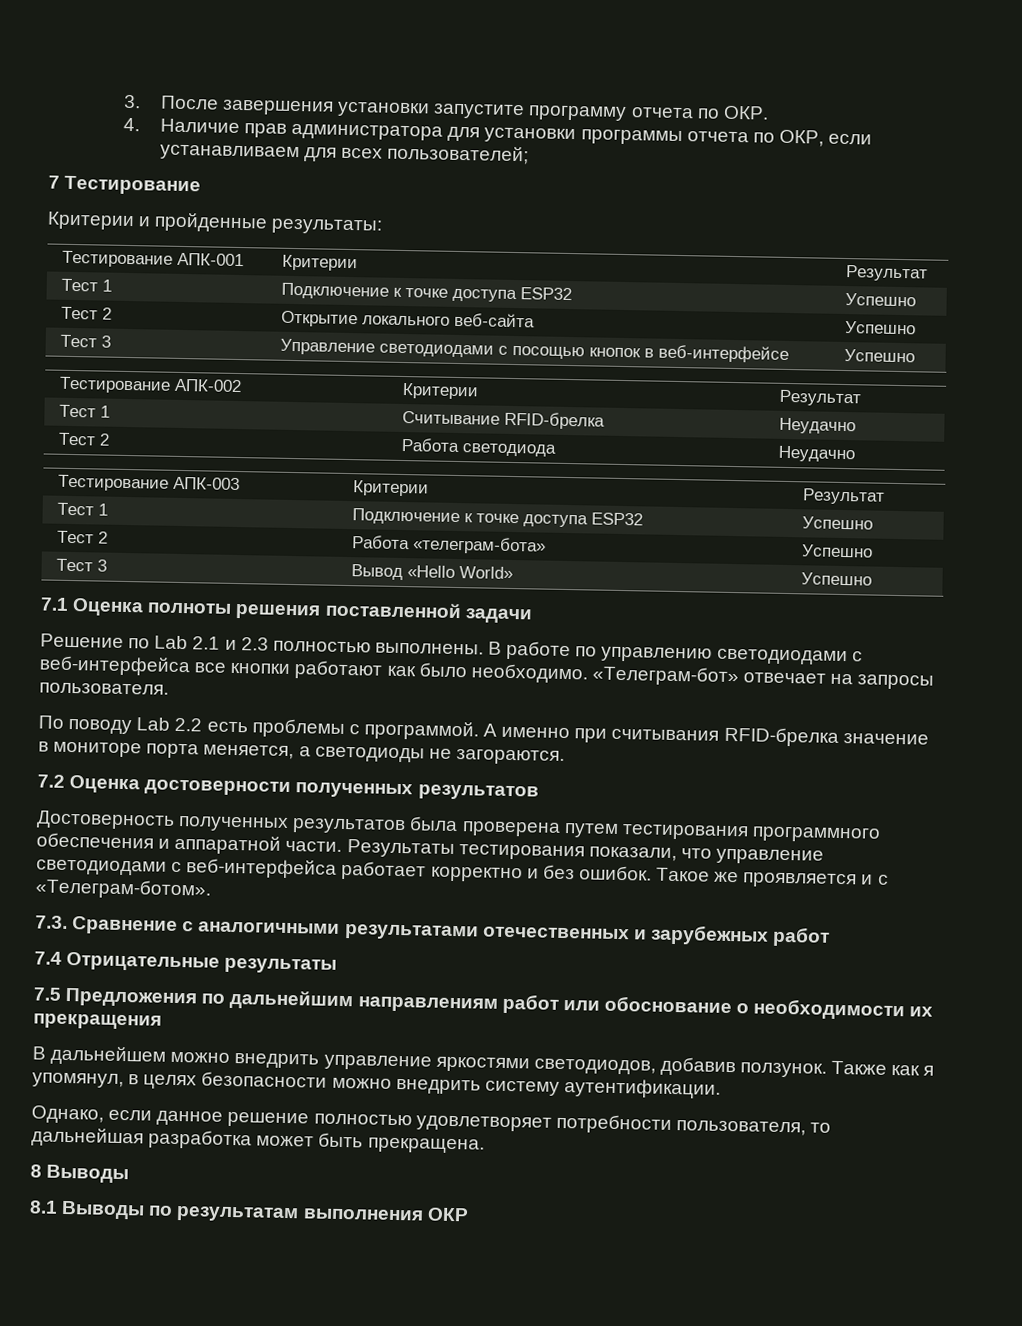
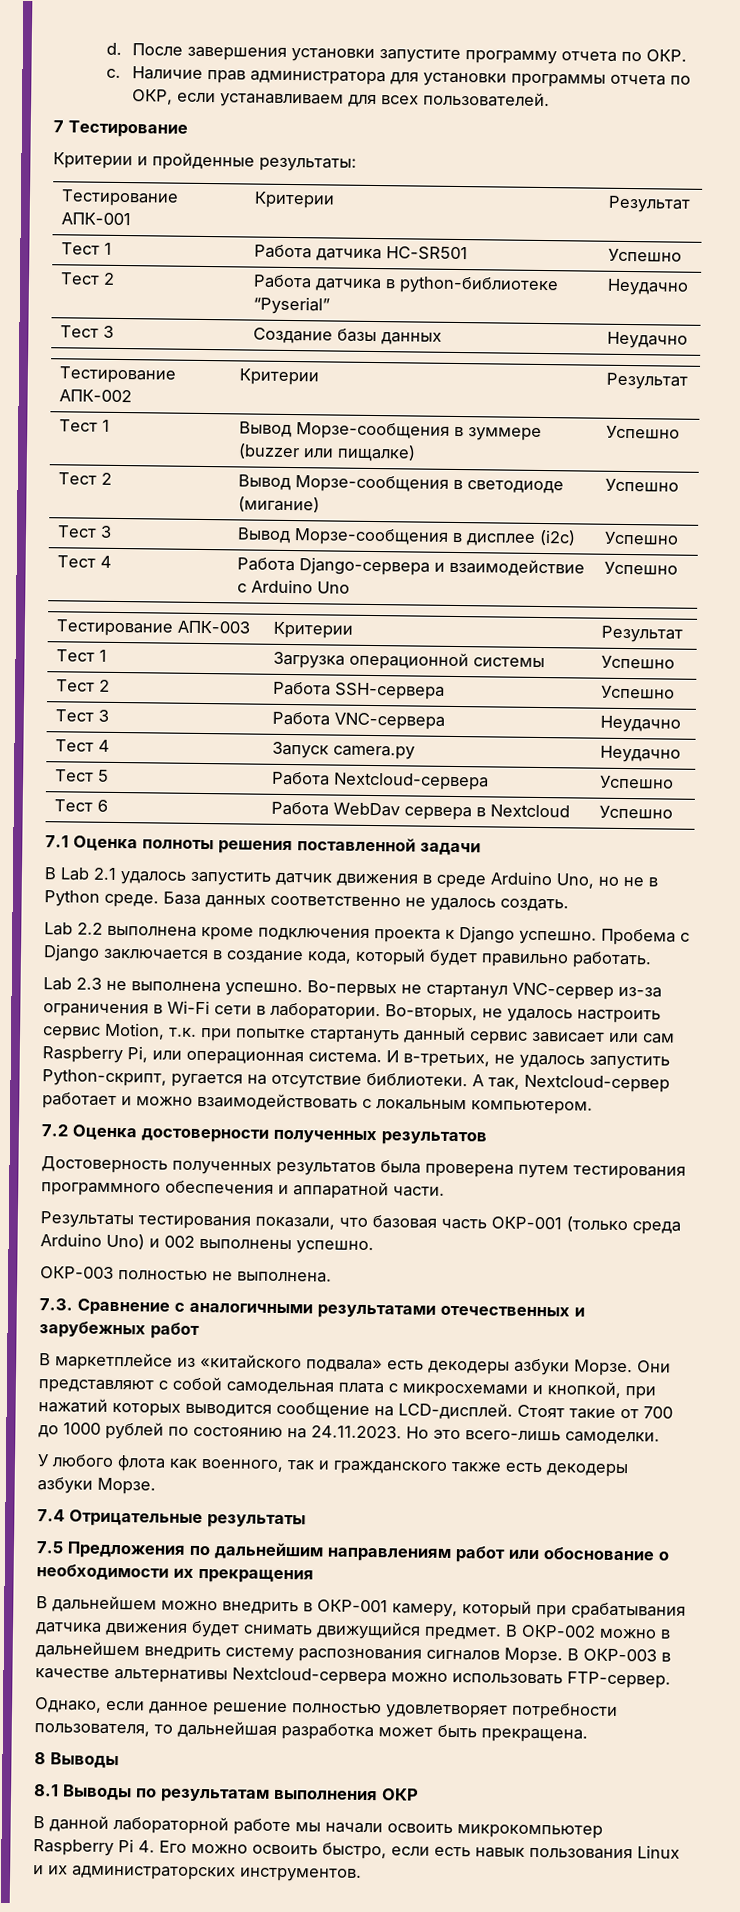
[123,94,141,109] 3. -> [105,42,122,55] d.
[122,117,140,132] 4. -> [105,68,121,78] c.
[387,144,530,165] пользователей; -> [422,91,550,108] пользователей.
[281,282,573,303] [845,293,917,307] [61,306,113,320] [281,310,536,328] [845,321,917,335] [60,334,112,348] [280,338,790,364] [844,349,916,363] Подключение к точке доступа ESP32 | Успешно // Тест 2 | Открытие локального веб-сайта | Успешно // Тест 3 | Управление светодиодами с посощью кнопок в веб-интерфейсе | Успешно -> [254,244,469,262] [608,248,683,262] [60,272,116,285] [253,274,560,295] [253,296,331,315] [607,278,690,296] [60,325,115,338] [253,327,443,345] [607,331,689,349] Работа датчика HC-SR501 | Успешно // Тест 2 | Работа датчика в python-библиотеке “Pyserial” | Неудачно // Тест 3 | Создание базы данных | Неудачно
[402,410,606,430] [779,417,857,435] [58,432,111,446] [401,437,557,457] [778,445,856,463] Считывание RFID-брелка | Неудачно // Тест 2 | Работа светодиода | Неудачно -> [239,421,543,442] [238,443,417,462] [606,425,681,439] [58,472,113,485] [238,474,565,494] [238,496,321,513] [605,478,680,492] [57,525,113,538] [237,527,577,546] [604,531,680,545] [57,555,113,568] [237,557,586,577] [237,579,351,594] [604,561,679,575] Вывод Морзе-сообщения в зуммере (buzzer или пищалке) | Успешно // Тест 2 | Вывод Морзе-сообщения в светодиоде (мигание) | Успешно // Тест 3 | Вывод Морзе-сообщения в дисплее (i2c) | Успешно // Тест 4 | Работа Django-сервера и взаимодействие с Arduino Uno | Успешно
[352,508,644,528] [802,516,874,530] [57,530,109,544] [352,535,547,555] [801,544,874,558] [56,558,108,572] [351,564,514,581] Подключение к точке доступа ESP32 | Успешно // Тест 2 | Работа «телеграм-бота» | Успешно // Тест 3 | Вывод «Hello World» -> [273,651,546,671] [601,655,676,669] [56,679,111,692] [273,681,446,700] [601,685,676,699] [55,709,110,722] [272,711,446,730] [600,715,682,733] [55,739,111,752] [272,741,416,760] [600,745,682,763] [55,769,110,782] [272,771,490,791] [600,775,675,789] [54,799,109,812] [271,801,571,821] Загрузка операционной системы | Успешно // Тест 2 | Работа SSH-сервера | Успешно // Тест 3 | Работа VNC-сервера | Неудачно // Тест 4 | Запуск camera.py | Неудачно // Тест 5 | Работа Nextcloud-сервера | Успешно // Тест 6 | Работа WebDav сервера в Nextcloud
[40,633,863,666] [39,655,935,690] [39,682,169,695] [38,715,929,747] [38,741,565,765] Решение по Lab 2.1 и 2.3 полностью выполнены. В работе по управлению светодиодами с веб-интерфейса все кнопки работают как было необходимо. «Телеграм-бот» отвечает на запросы пользователя. // По поводу Lab 2.2 есть проблемы с программой. А именно при считывания RFID-брелка значение в мониторе порта меняется, а светодиоды не загораются. -> [44,867,658,889] [44,890,569,912] [44,922,690,946] [43,944,652,969] [43,977,662,1000] [43,1000,661,1024] [42,1022,675,1045] [42,1046,670,1070] [42,1069,670,1093] [42,1092,593,1115] В Lab 2.1 удалось запустить датчик движения в среде Arduino Uno, но не в Python среде. База данных соответственно не удалось создать. // Lab 2.2 выполнена кроме подключения проекта к Django успешно. Пробема с Django заключается в создание кода, который будет правильно работать. // Lab 2.3 не выполнена успешно. Во-первых не стартанул VNC-сервер из-за ограничения в Wi-Fi сети в лаборатории. Во-вторых, не удалось настроить сервис Motion, т.к. при попытке стартануть данный сервис зависает или сам Raspberry Pi, или операционная система. И в-третьих, не удалось запустить Python-скрипт, ругается на отсутствие библиотеки. А так, Nextcloud-сервер работает и можно взаимодействовать с локальным компьютером.
(343, 846) none -> (445, 1191) //
[716,848,825,865] [36,858,889,889] [35,878,211,900] управление светодиодами с веб-интерфейса работает корректно и без ошибок. Такое же проявляется и с «Телеграм-ботом». -> [372,1215,681,1235] [40,1233,374,1255] [40,1266,332,1283] базовая часть ОКР-001 (только среда Arduino Uno) и 002 выполнены успешно. // ОКР-003 полностью не выполнена.
(831, 936) none -> [39,1352,671,1377] [38,1376,656,1400] [38,1398,673,1420] [38,1421,660,1445] [37,1454,628,1478] [37,1477,156,1495] // В маркетплейсе из «китайского подвала» есть декодеры азбуки Морзе. Они представляют с собой самодельная плата с микросхемами и кнопкой, при нажатий которых выводится сообщение на LCD-дисплей. Стоят такие от 700 до 1000 рублей по состоянию на 24.11.2023. Но это всего-лишь самоделки. // У любого флота как военного, так и гражданского также есть декодеры азбуки Морзе.
[323,1054,935,1078] [32,1071,721,1099] управление яркостями светодиодов, добавив ползунок. Также как я упомянул, в целях безопасности можно внедрить систему аутентификации. -> [303,1599,686,1620] [35,1620,671,1641] [35,1641,671,1665] [35,1667,671,1689] в ОКР-001 камеру, который при срабатывания датчика движения будет снимать движущийся предмет. В ОКР-002 можно в дальнейшем внедрить систему распознования сигналов Морзе. В ОКР-003 в качестве альтернативы Nextcloud-сервера можно использовать FTP-сервер.
(469, 1214) none -> [33,1815,603,1839] [33,1839,680,1860] [33,1865,362,1882] // В данной лабораторной работе мы начали освоить микрокомпьютер Raspberry Pi 4. Его можно освоить быстро, если есть навык пользования Linux и их администраторских инструментов.

